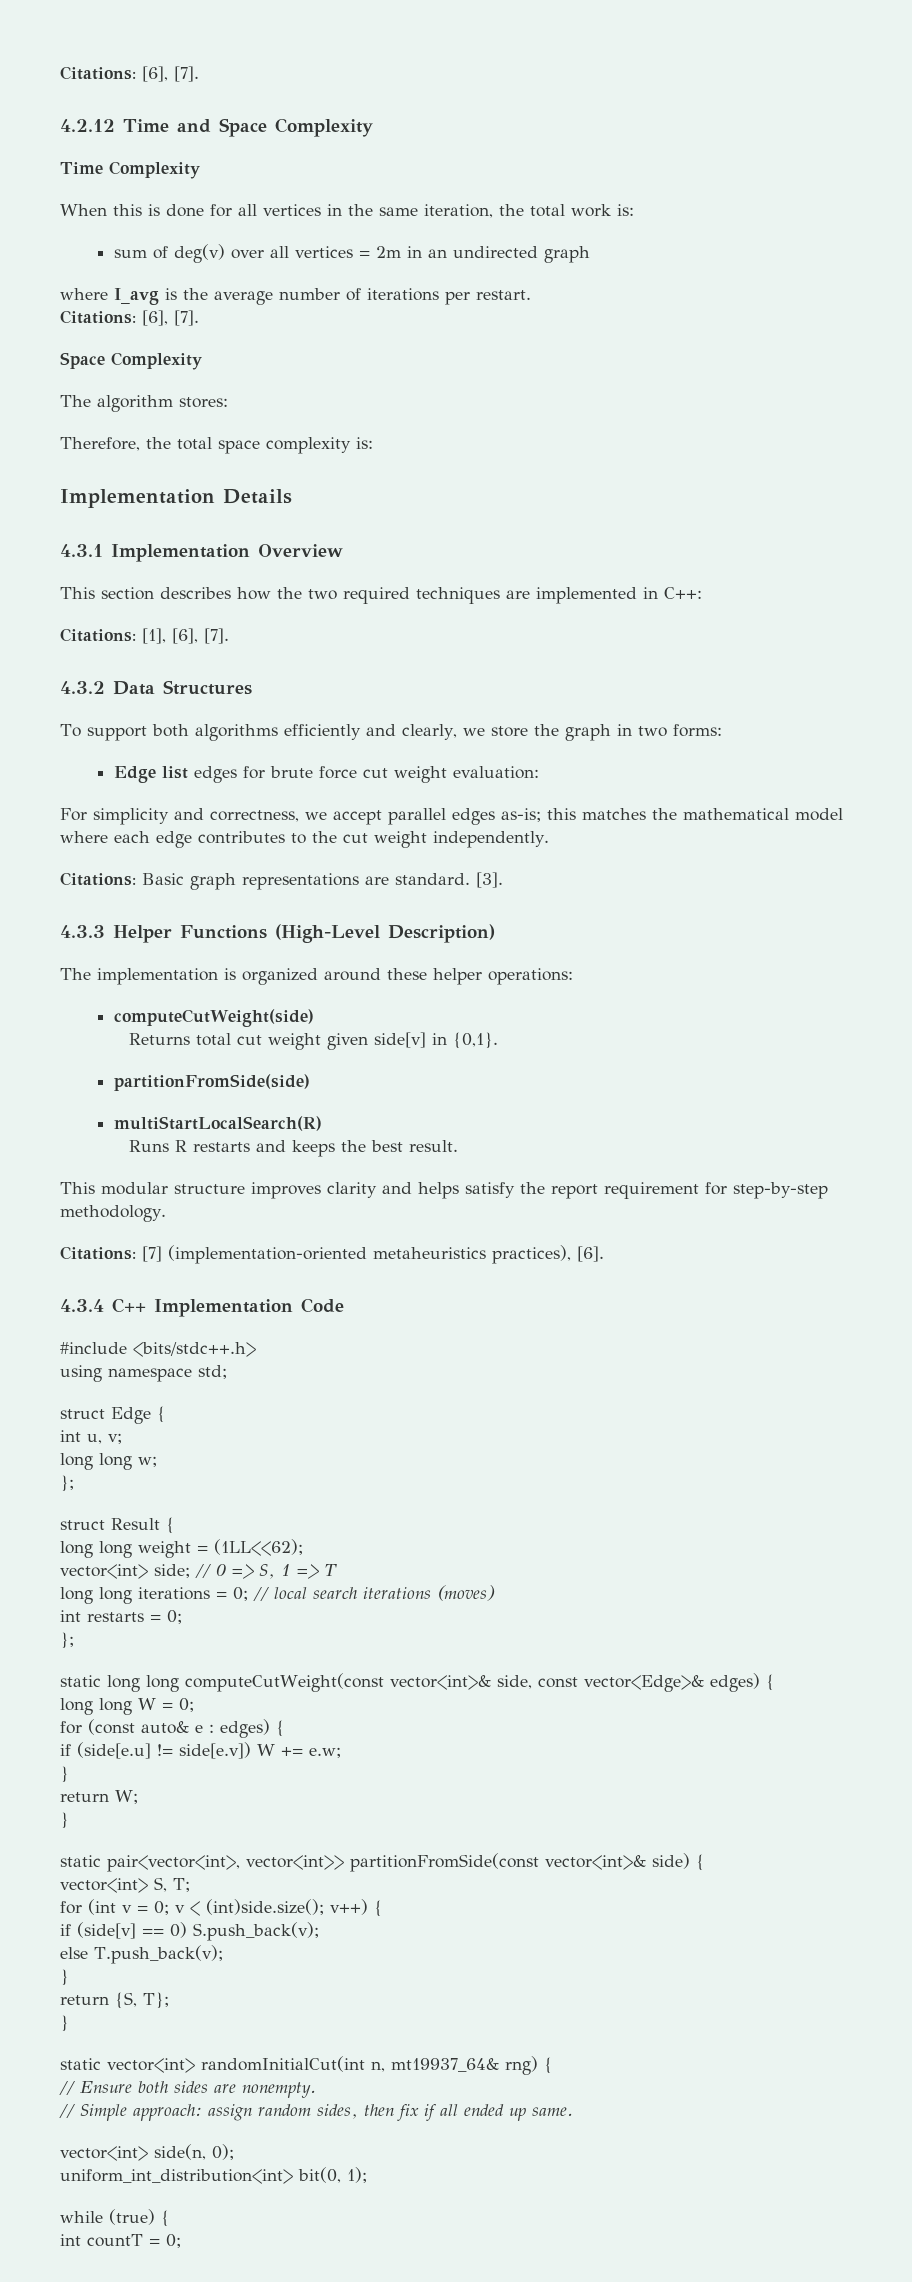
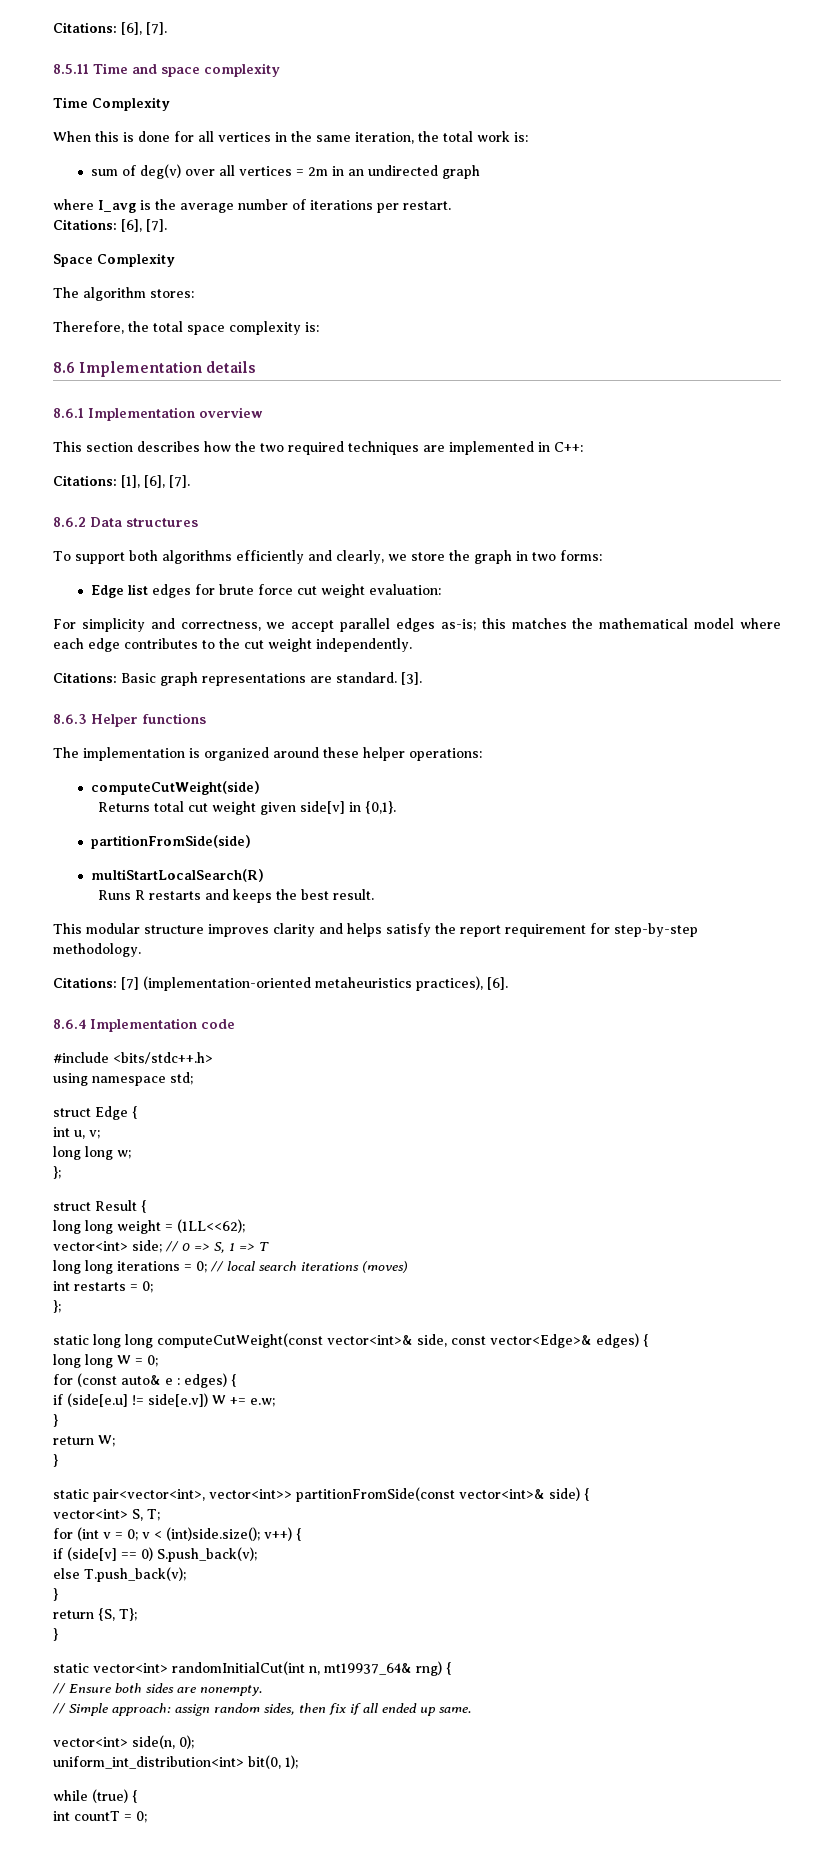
[60,66,199,82] [60,119,115,132] Citations: [6], [7]. // 4.2.12 -> [53,22,167,35] [53,64,89,74] Citations: [6], [7]. // 8.5.11
[219,118,373,137] Space Complexity -> [161,63,280,77] space complexity
[60,489,292,508] [60,544,343,562] Implementation Details // 4.3.1 Implementation Overview -> [53,361,257,377] [53,407,263,421] 8.6 Implementation details // 8.6.1 Implementation overview
[60,680,252,695] 4.3.2 Data Structures -> [53,517,198,527] 8.6.2 Data structures
[60,924,495,943] 4.3.3 Helper Functions (High-Level Description) -> [53,713,206,727] 8.6.3 Helper functions
[60,1298,344,1317] 4.3.4 C++ Implementation Code -> [53,1018,235,1032] 8.6.4 Implementation code

